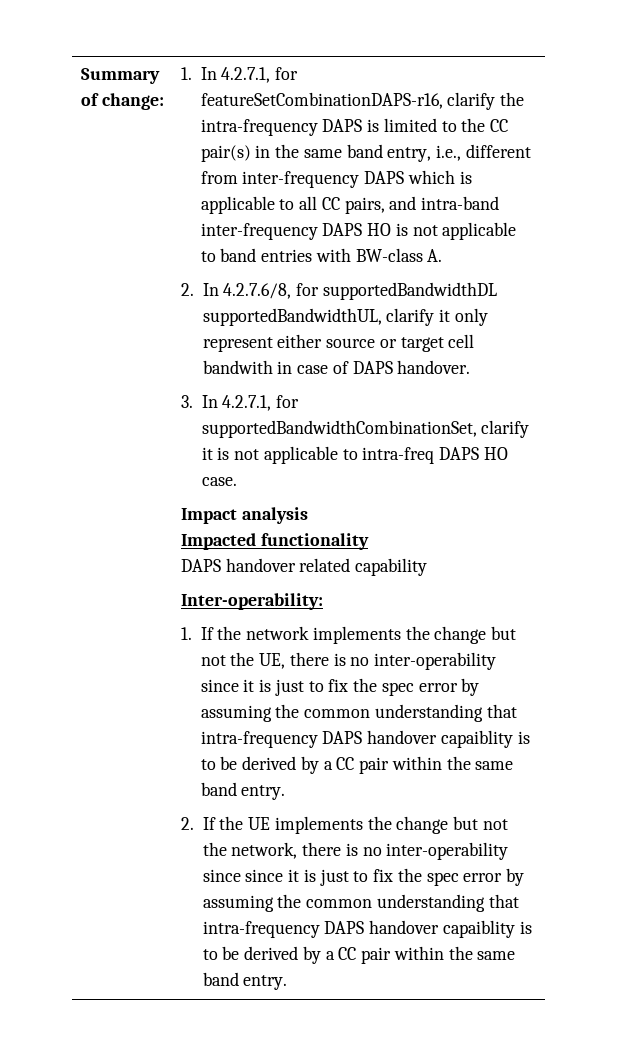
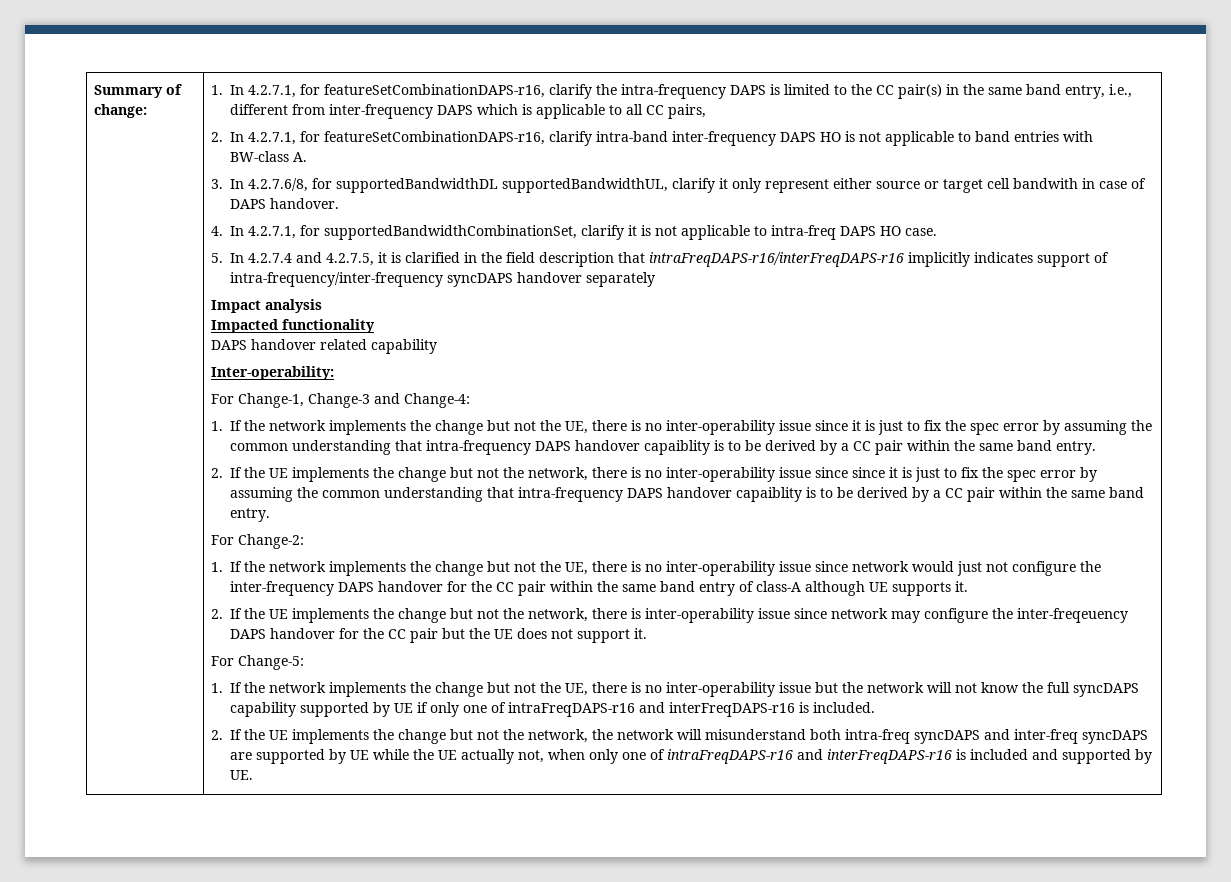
[389,196,417,210] and -> [210,131,592,146] // 2. In 4.2.7.1, for featureSetCombinationDAPS-r16, clarify
[180,283,194,296] 2. -> [210,179,223,189] 3.
[180,395,193,408] 3. -> [210,226,223,236] 4.
(237, 481) none -> [210,252,1109,267] [229,272,655,287] // 5. In 4.2.7.4 and 4.2.7.5, it is clarified in the field description that intraFreqDAPS-r16/interFreqDAPS-r16 implicitly indicates support of intra-frequency/inter-frequency syncDAPS handover separately
(323, 601) none -> [210,393,470,408] // For Change-1, Change-3 and Change-4:
(497, 661) none -> [778,420,811,431] issue
(509, 851) none -> [778,467,811,478] issue
(288, 982) none -> [210,534,304,549] [210,561,1101,576] [229,581,968,596] [210,608,1128,623] [229,628,647,643] [210,655,304,670] [210,682,1139,697] [229,702,875,717] [210,729,1148,744] [229,749,1152,764] [229,770,253,780] // For Change-2: // 1. If the network implements the change but not the UE, there is no inter-operability issue since network would just not configure the inter-frequency DAPS handover for the CC pair within the same band entry of class-A although UE supports it. // 2. If the UE implements the change but not the network, there is inter-operability issue since network may configure the inter-freqeuency DAPS handover for the CC pair but the UE does not support it. // For Change-5: // 1. If the network implements the change but not the UE, there is no inter-operability issue but the network will not know the full syncDAPS capability supported by UE if only one of intraFreqDAPS-r16 and interFreqDAPS-r16 is included. // 2. If the UE implements the change but not the network, the network will misunderstand both intra-freq syncDAPS and inter-freq syncDAPS are supported by UE while the UE actually not, when only one of intraFreqDAPS-r16 and interFreqDAPS-r16 is included and supported by UE.

